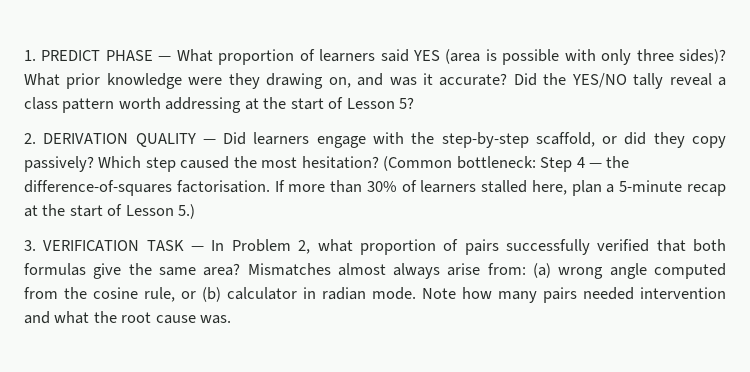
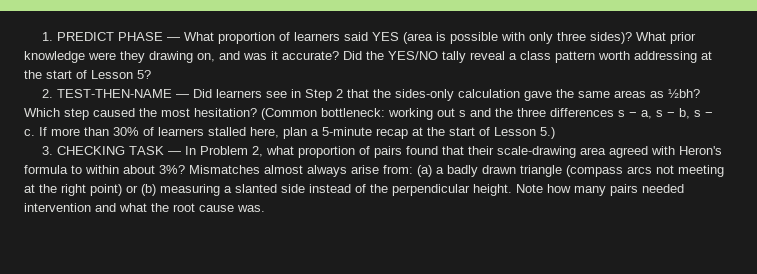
[43,133,196,147] DERIVATION QUALITY -> [57,89,173,98] TEST-THEN-NAME
[316,132,727,148] [24,156,94,172] engage with the step-by-step scaffold, or did they copy passively? -> [266,89,701,101] see in Step 2 that the sides-only calculation gave the same areas as ½bh?
[540,156,630,172] [24,180,270,196] Step 4 — the difference-of-squares factorisation. -> [388,108,713,120] [24,129,35,136] working out s and the three differences s − a, s − b, s − c.
[43,240,140,251] VERIFICATION -> [57,146,126,155] CHECKING
[505,239,726,255] [24,263,241,279] successfully verified that both formulas give the same area? -> [406,146,723,158] [24,165,185,174] found that their scale-drawing area agreed with Heron's formula to within about 3%?
[558,263,726,279] [24,287,416,302] wrong angle computed from the cosine rule, or (b) calculator in radian mode. -> [436,165,724,177] [24,184,512,196] a badly drawn triangle (compass arcs not meeting at the right point) or (b) measuring a slanted side instead of the perpendicular height.

